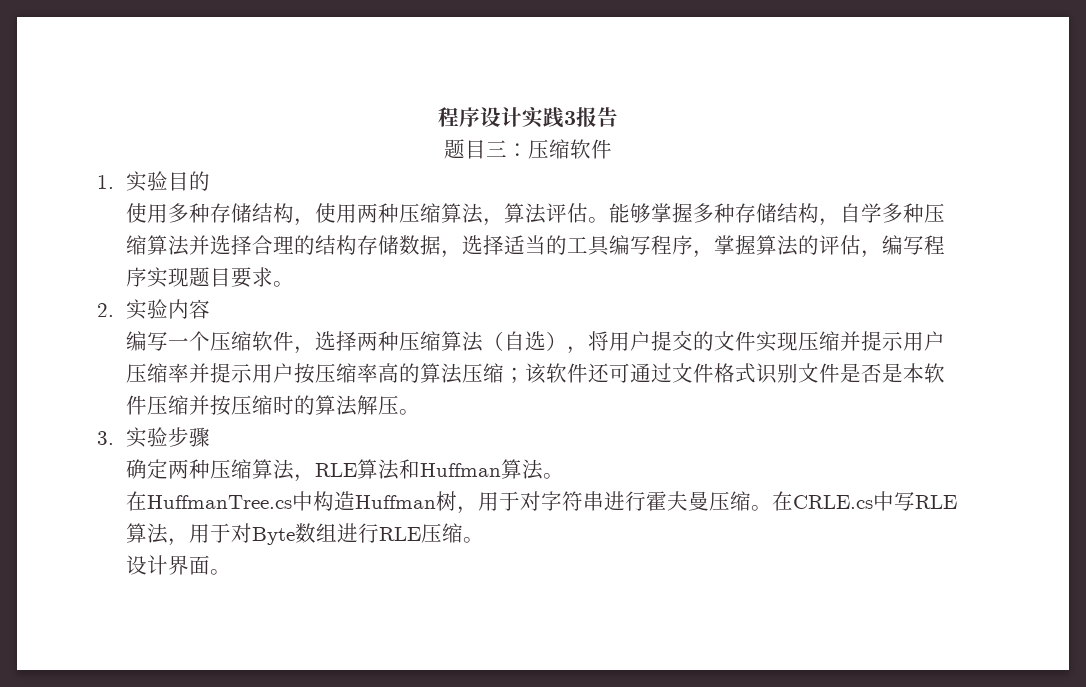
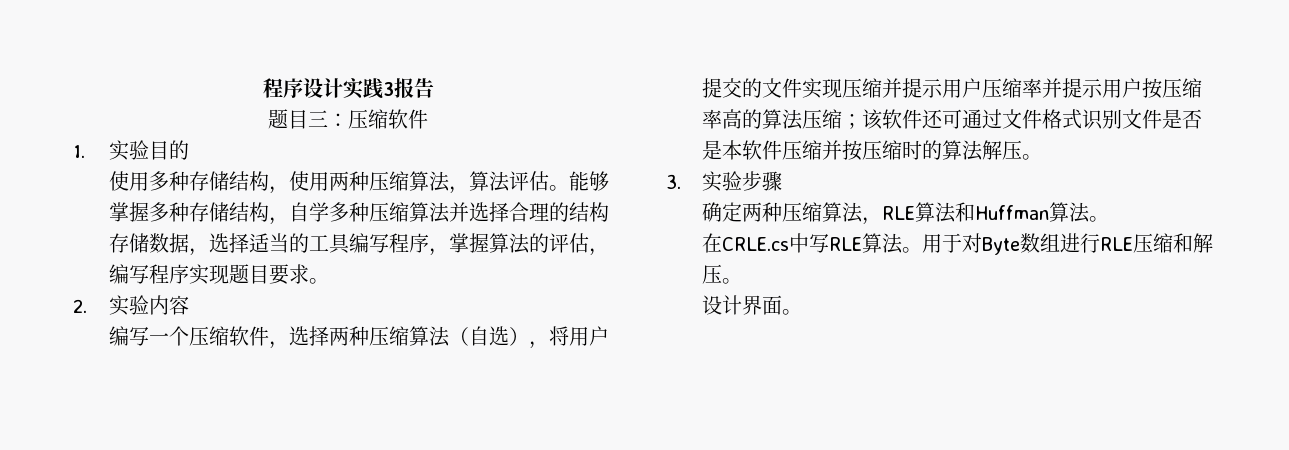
[146,491,793,514] HuffmanTree.cs中构造Huffman树，用于对字符串进行霍夫曼压缩。在 -> (722, 243) none
[167,538,189,546] ， -> [901,247,922,253] 。
(463, 533) none -> [1172,233,1213,253] [701,264,722,284] 和解压

